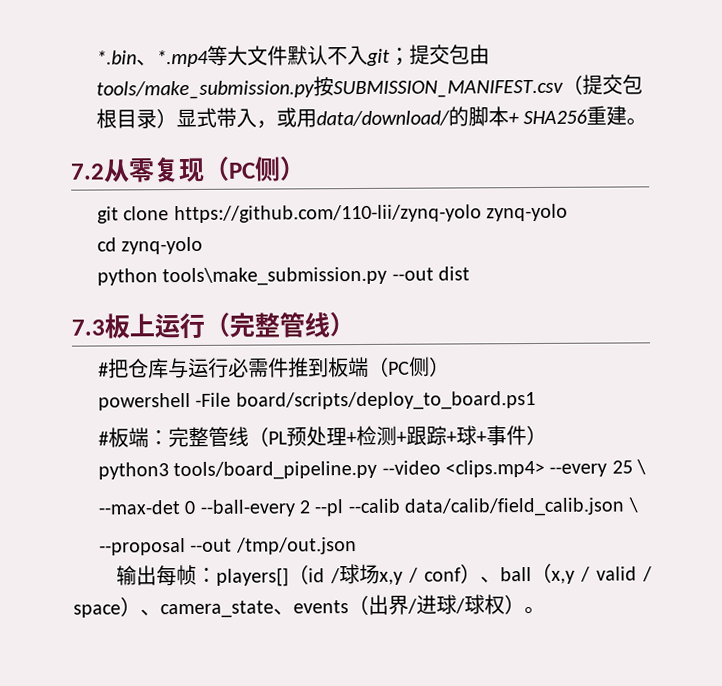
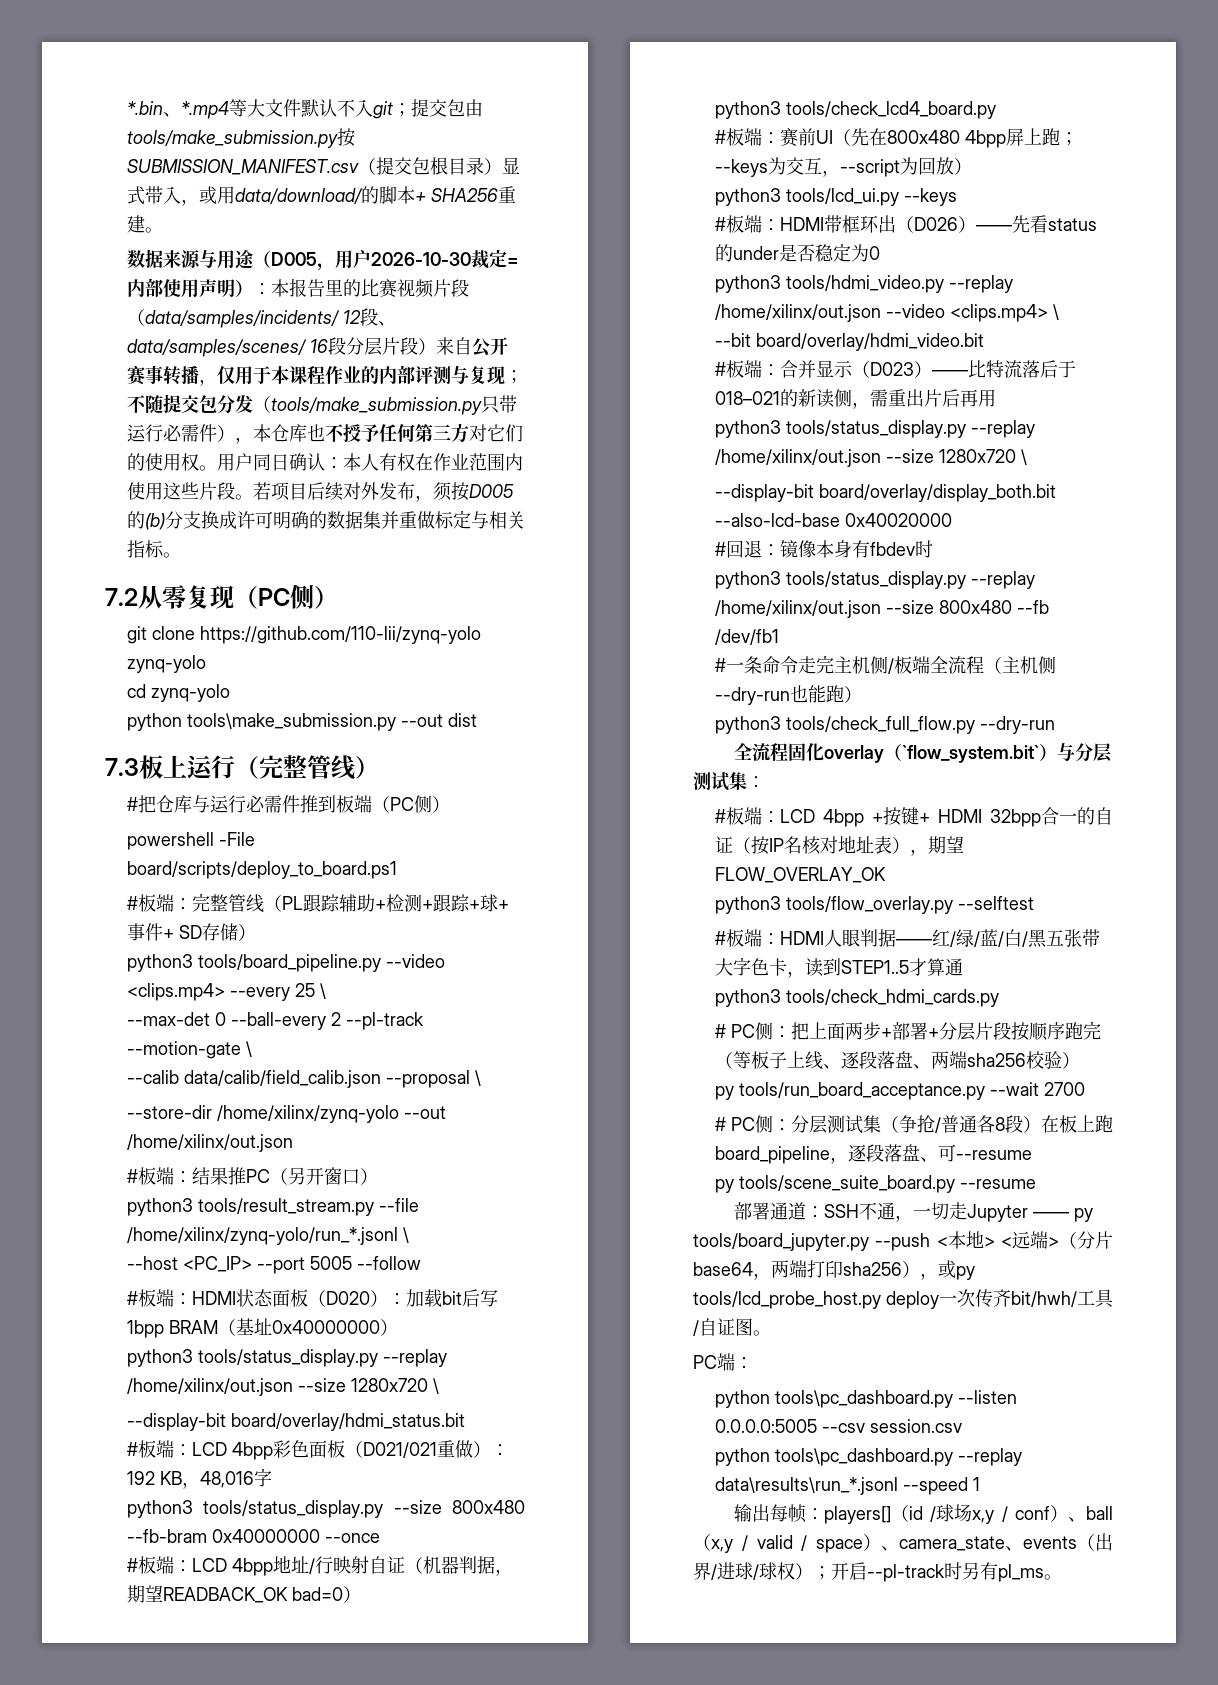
(648, 121) none -> [126,249,519,271] [126,278,469,298] [126,308,396,328] [126,337,508,357] [126,365,523,386] [126,394,517,415] [126,423,523,444] [126,453,523,471] [126,482,514,502] [126,510,525,530] [126,540,181,558] // 数据来源与用途（D005，用户2026-10-30裁定=内部使用声明）：本报告里的比赛视频片段（data/samples/incidents/ 12段、data/samples/scenes/ 16段分层片段）来自公开赛事转播，仅用于本课程作业的内部评测与复现；不随提交包分发（tools/make_submission.py只带运行必需件），本仓库也不授予任何第三方对它们的使用权。用户同日确认：本人有权在作业范围内使用这些片段。若项目后续对外发布，须按D005的(b)分支换成许可明确的数据集并重做标定与相关指标。
[285,426,347,447] 预处理 -> [302,894,375,912] 跟踪辅助
(527, 435) none -> [162,923,238,941] + SD存储
[314,499,344,517] --pl -> [345,1012,424,1030] [126,1041,252,1059] --pl-track --motion-gate \ //
[627,497,638,513] [98,537,357,556] \ // --proposal --out /tmp/out.json -> [385,1070,481,1088] [126,1105,446,1123] [126,1134,293,1152] [126,1167,378,1185] [126,1198,419,1216] [126,1227,409,1245] [126,1256,421,1274] [126,1289,498,1307] [126,1318,398,1338] [126,1349,447,1367] [126,1378,439,1396] [126,1413,465,1431] [126,1440,509,1460] [126,1468,272,1489] [126,1500,525,1518] [126,1529,380,1543] [126,1556,513,1576] [126,1585,361,1603] [714,101,996,119] [714,128,1078,148] [714,157,972,177] [714,188,957,206] [714,215,1097,233] [714,243,880,262] [714,275,1013,293] [714,304,1059,322] [714,333,984,351] [714,360,1076,378] [714,389,996,409] [714,420,1035,438] [714,449,1027,467] [714,484,1056,502] [714,513,952,527] [714,540,933,558] [714,571,1035,589] [714,600,1049,618] [714,629,779,645] [714,655,1056,674] [714,685,862,705] [714,716,1055,734] [733,743,1112,763] [693,772,765,791] [714,807,1113,827] [714,836,964,856] [714,867,886,883] [714,896,1034,914] [714,929,1100,948] [714,957,963,978] [714,989,999,1007] [714,1021,1101,1041] [714,1051,1080,1070] [714,1082,1085,1100] [714,1115,1113,1134] [714,1144,1032,1164] [714,1175,1036,1193] [733,1202,1093,1222] [693,1231,1113,1251] [693,1260,975,1280] [693,1289,1114,1309] [693,1318,771,1336] [693,1353,753,1371] [714,1390,1017,1408] [714,1419,962,1433] [714,1448,1022,1466] [714,1477,980,1495] --proposal \ // --store-dir /home/xilinx/zynq-yolo --out /home/xilinx/out.json // #板端：结果推PC（另开窗口） // python3 tools/result_stream.py --file /home/xilinx/zynq-yolo/run_*.jsonl \ // --host <PC_IP> --port 5005 --follow // #板端：HDMI状态面板（D020）：加载bit后写1bpp BRAM（基址0x40000000） // python3 tools/status_display.py --replay /home/xilinx/out.json --size 1280x720 \ // --display-bit board/overlay/hdmi_status.bit // #板端：LCD 4bpp彩色面板（D021/021重做）：192 KB，48,016字 // python3 tools/status_display.py --size 800x480 --fb-bram 0x40000000 --once // #板端：LCD 4bpp地址/行映射自证（机器判据，期望READBACK_OK bad=0） // python3 tools/check_lcd4_board.py // #板端：赛前UI（先在800x480 4bpp屏上跑；--keys为交互，--script为回放） // python3 tools/lcd_ui.py --keys // #板端：HDMI带框环出（D026）——先看status的under是否稳定为0 // python3 tools/hdmi_video.py --replay /home/xilinx/out.json --video <clips.mp4> \ // --bit board/overlay/hdmi_video.bit // #板端：合并显示（D023）——比特流落后于018–021的新读侧，需重出片后再用 // python3 tools/status_display.py --replay /home/xilinx/out.json --size 1280x720 \ // --display-bit board/overlay/display_both.bit --also-lcd-base 0x40020000 // #回退：镜像本身有fbdev时 // python3 tools/status_display.py --replay /home/xilinx/out.json --size 800x480 --fb /dev/fb1 // #一条命令走完主机侧/板端全流程（主机侧--dry-run也能跑） // python3 tools/check_full_flow.py --dry-run // 全流程固化overlay（`flow_system.bit`）与分层测试集： // #板端：LCD 4bpp +按键+ HDMI 32bpp合一的自证（按IP名核对地址表），期望FLOW_OVERLAY_OK // python3 tools/flow_overlay.py --selftest // #板端：HDMI人眼判据——红/绿/蓝/白/黑五张带大字色卡，读到STEP1..5才算通 // python3 tools/check_hdmi_cards.py // # PC侧：把上面两步+部署+分层片段按顺序跑完（等板子上线、逐段落盘、两端sha256校验） // py tools/run_board_acceptance.py --wait 2700 // # PC侧：分层测试集（争抢/普通各8段）在板上跑board_pipeline，逐段落盘、可--resume // py tools/scene_suite_board.py --resume // 部署通道：SSH不通，一切走Jupyter —— py tools/board_jupyter.py --push <本地> <远端>（分片base64，两端打印sha256），或py tools/lcd_probe_host.py deploy一次传齐bit/hwh/工具/自证图。 // PC端： // python tools\pc_dashboard.py --listen 0.0.0.0:5005 --csv session.csv // python tools\pc_dashboard.py --replay data\results\run_*.jsonl --speed 1
(525, 604) none -> [813,1562,1044,1582] ；开启--pl-track时另有pl_ms

